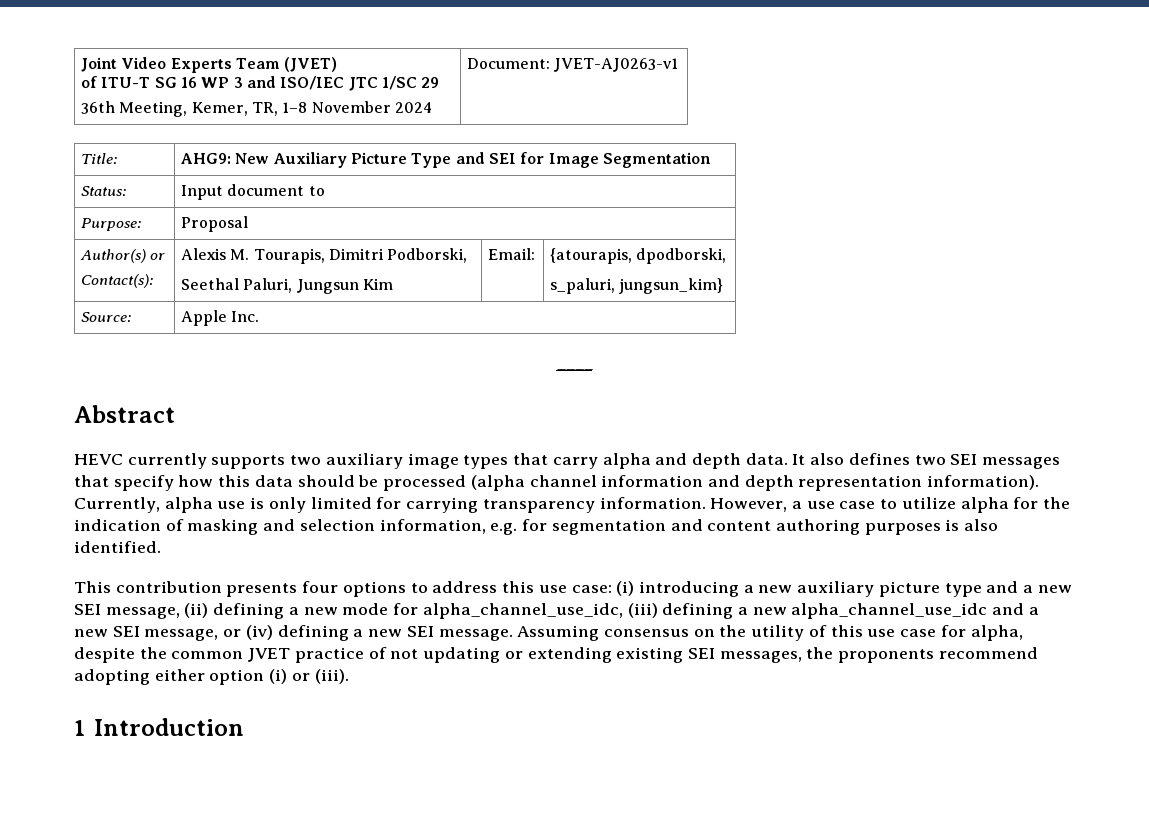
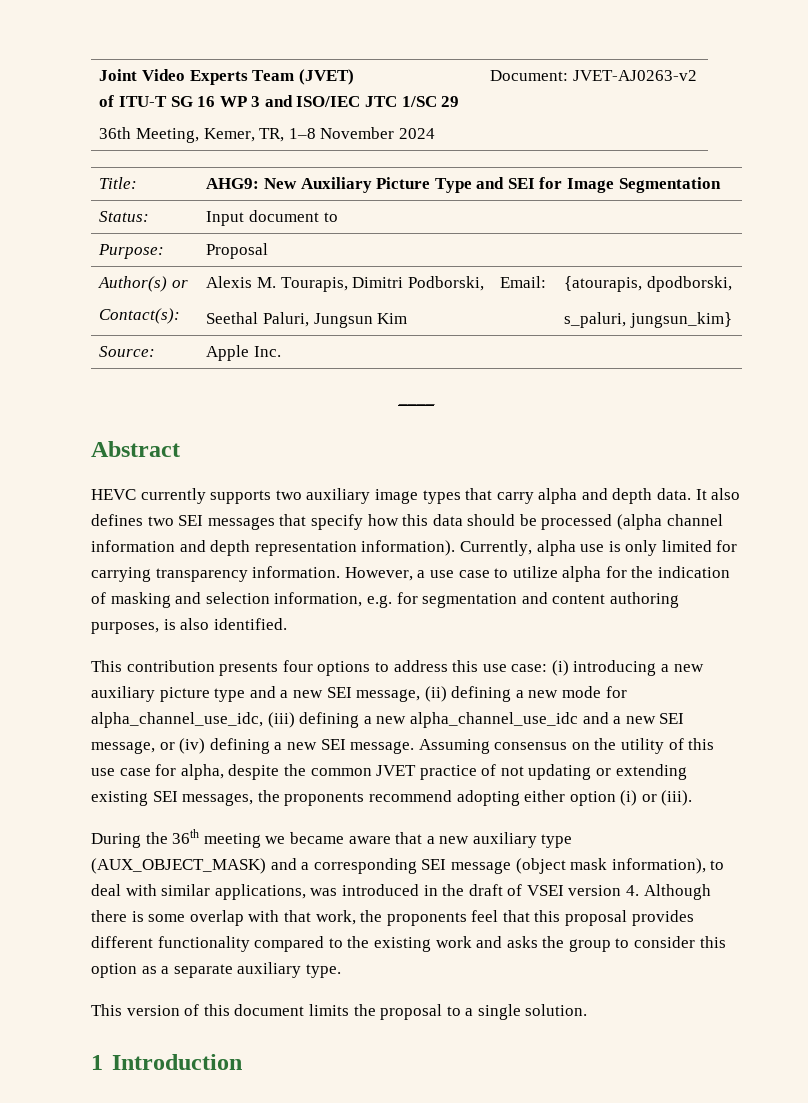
[554,58,679,72] JVET-AJ0263-v1 -> [572,70,697,81] JVET-AJ0263-v2
[864,523,941,535] purposes -> [91,622,159,634] purposes,
(349, 676) none -> [91,829,573,848] [91,858,725,874] [91,884,711,900] [91,910,694,926] [91,936,726,952] [91,962,341,978] [91,1004,588,1020] // During the 36th meeting we became aware that a new auxiliary type (AUX_OBJECT_MASK) and a corresponding SEI message (object mask information), to deal with similar applications, was introduced in the draft of VSEI version 4. Although there is some overlap with that work, the proponents feel that this proposal provides different functionality compared to the existing work and asks the group to consider this option as a separate auxiliary type. // This version of this document limits the proposal to a single solution.

